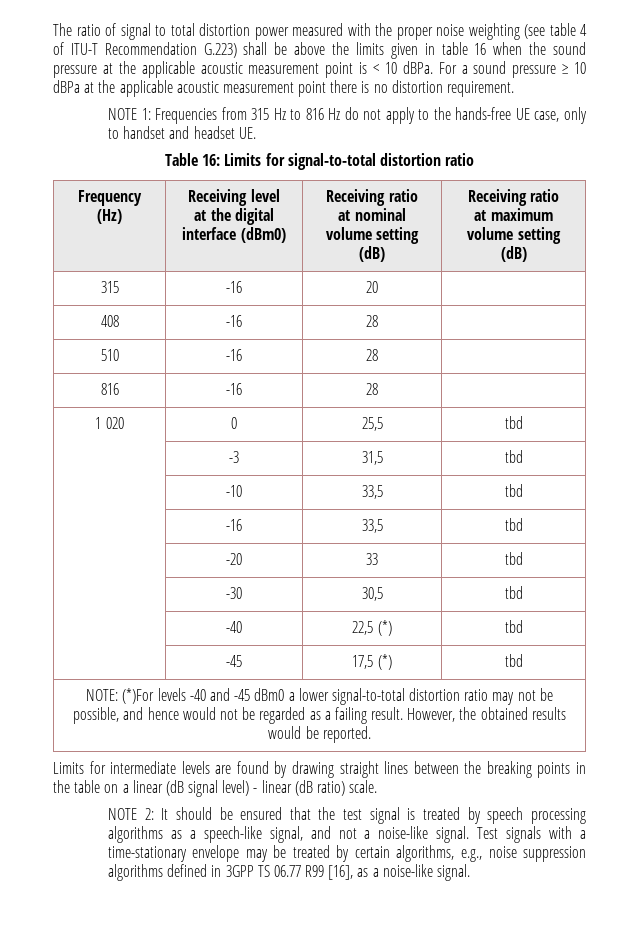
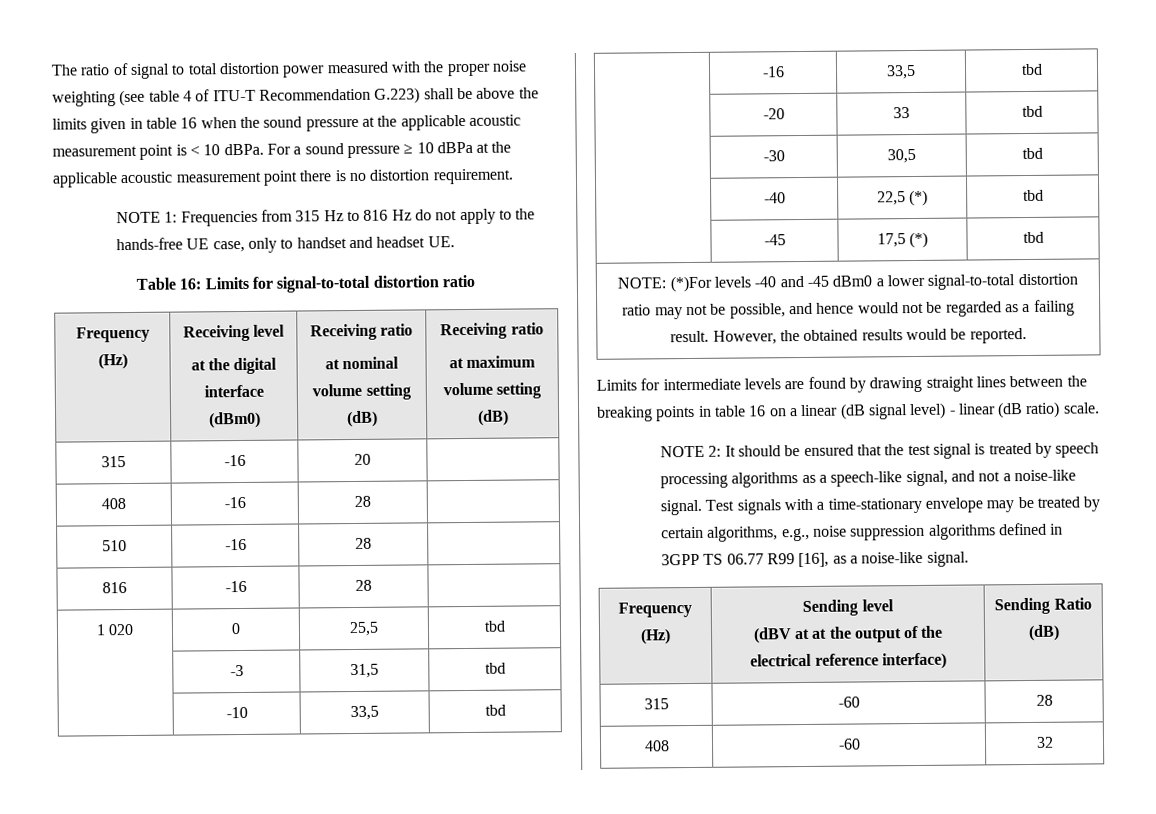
[53,780,101,793] the table -> [713,405,767,417] table 16
(471, 872) none -> [618,601,692,618] [640,628,671,645] [802,599,894,617] [752,625,944,644] [750,652,947,670] [994,597,1092,615] [1027,624,1060,642] [643,698,669,710] [837,696,860,708] [1035,694,1053,706] [643,740,670,752] [837,738,861,750] [1035,736,1054,748] // Frequency (Hz) | Sending level // (dBV at at the output of the electrical reference interface) | Sending Ratio (dB) // 315 | -60 | 28 // 408 | -60 | 32

